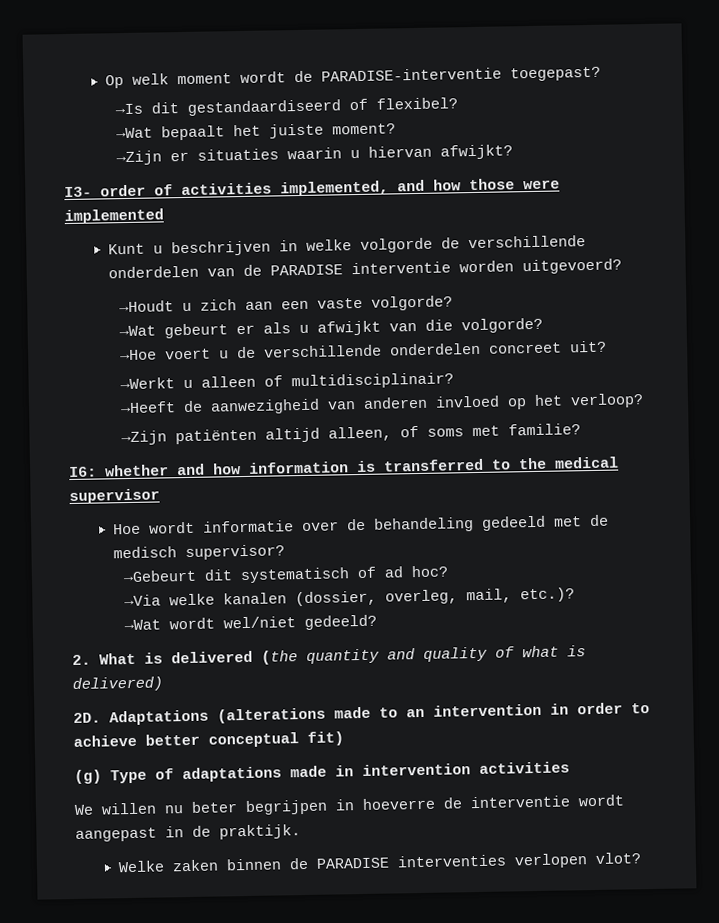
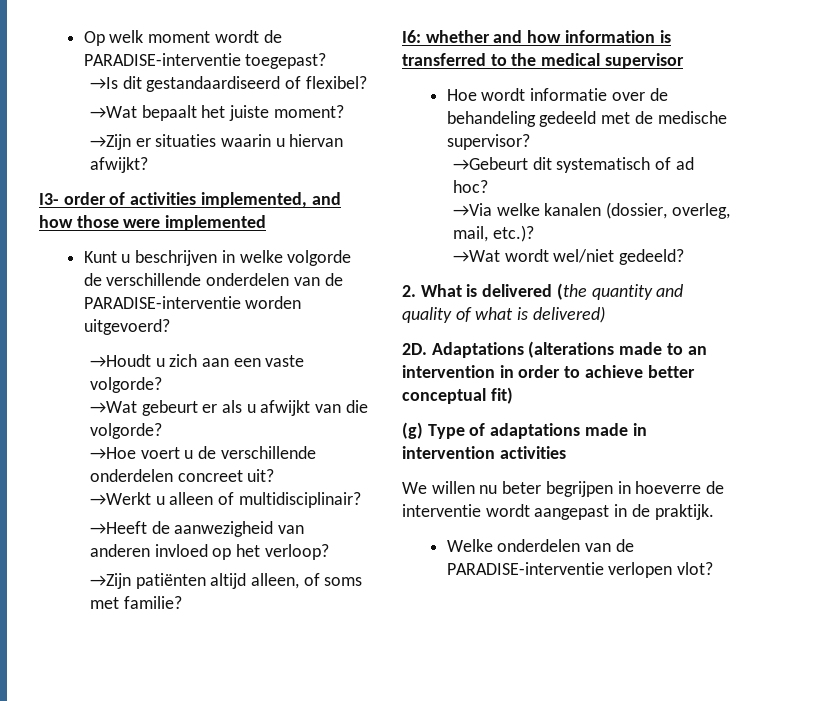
[269,261,451,276] PARADISE interventie -> [83,296,241,309] PARADISE-interventie
[112,546,177,559] medisch -> [657,111,727,124] medische
[171,854,507,872] zaken binnen de PARADISE interventies -> [497,539,634,552] [446,562,604,575] onderdelen van de PARADISE-interventie

